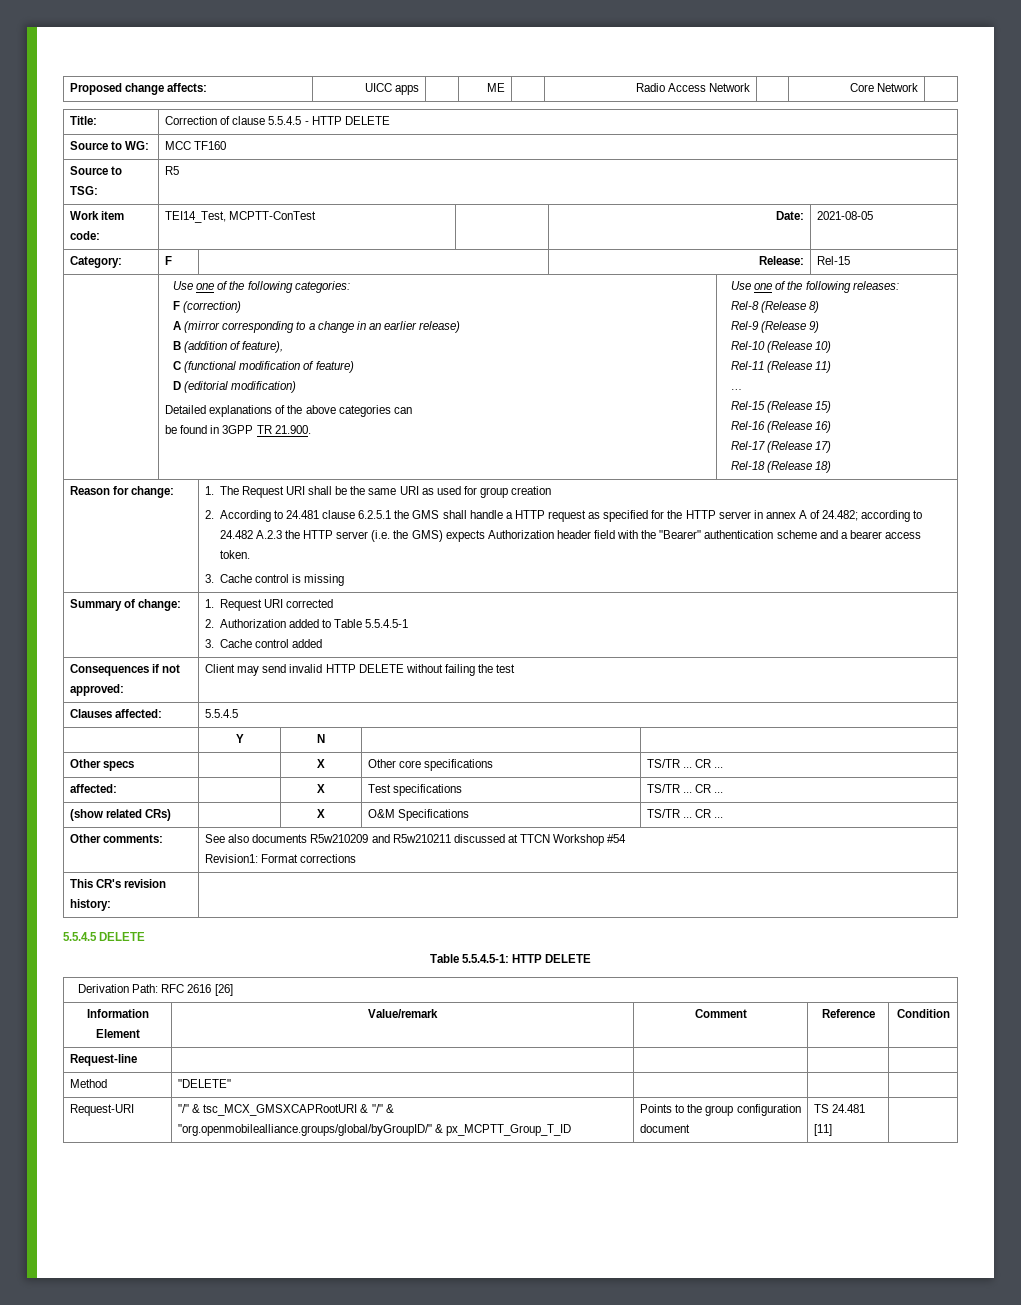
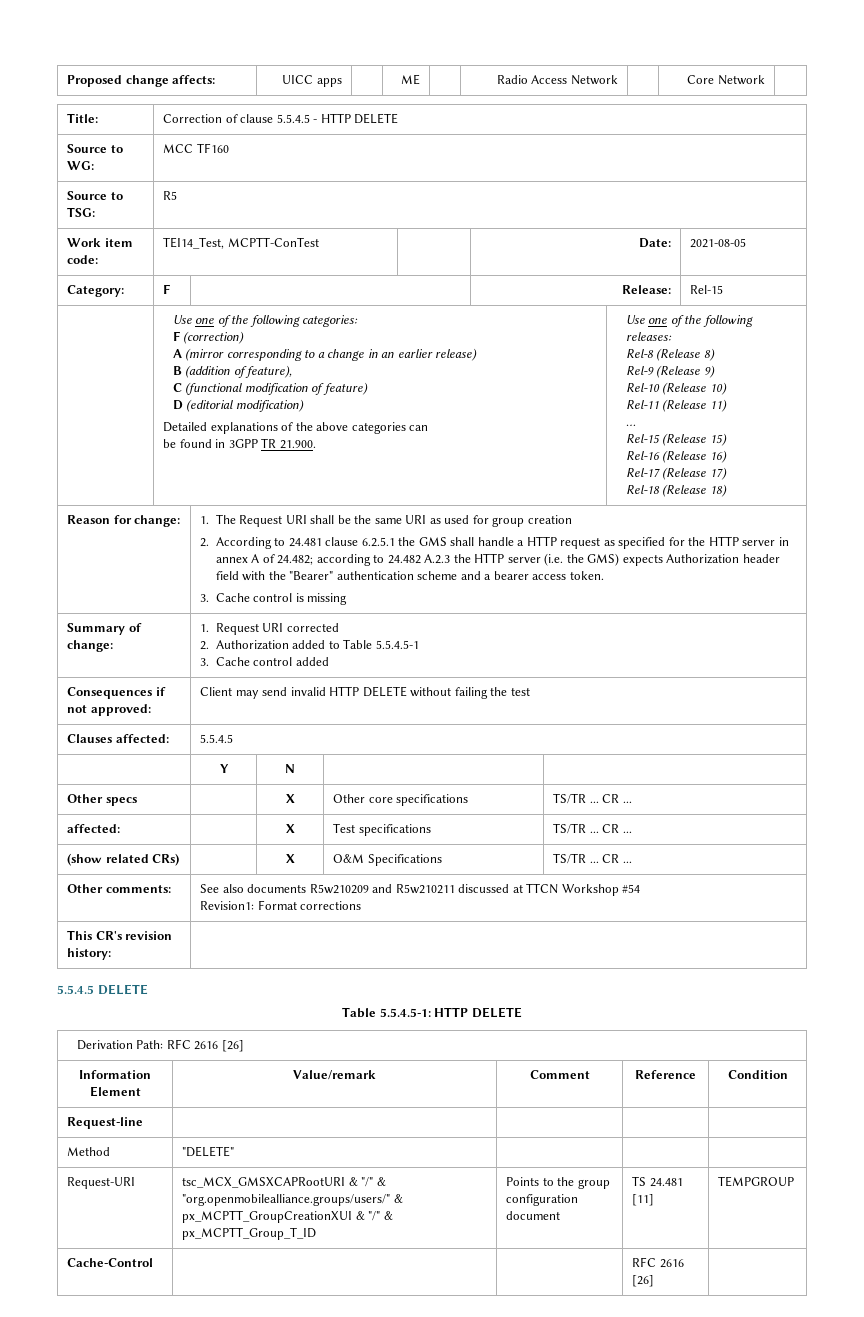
[178,1104,201,1113] "/" & -> (136, 1183) none
[178,1124,433,1136] "org.openmobilealliance.groups/global/byGroupID/" -> [182,1194,403,1206] [182,1210,381,1223] "org.openmobilealliance.groups/users/" & px_MCPTT_GroupCreationXUI & "/"
(833, 1130) none -> [718,1176,795,1187] [67,1258,154,1267] [632,1257,684,1268] [632,1275,655,1287] | TEMPGROUP // Cache-Control | | | RFC 2616 [26]

